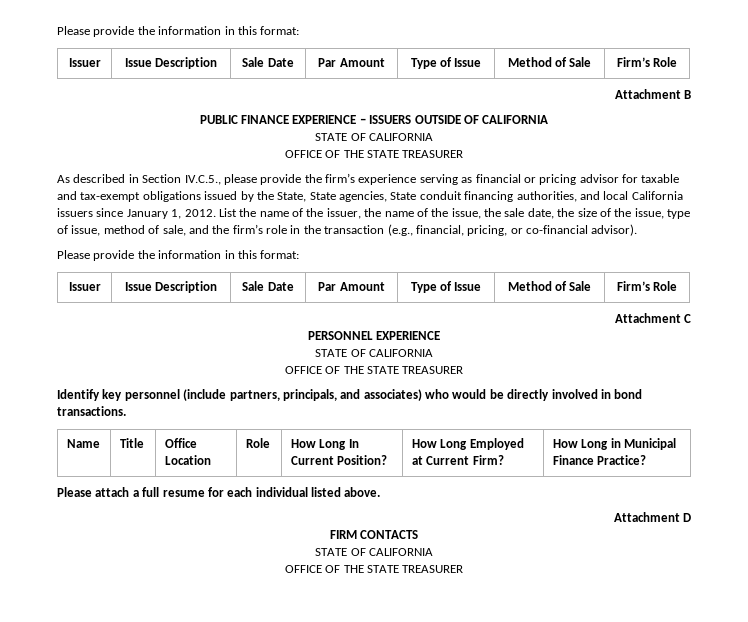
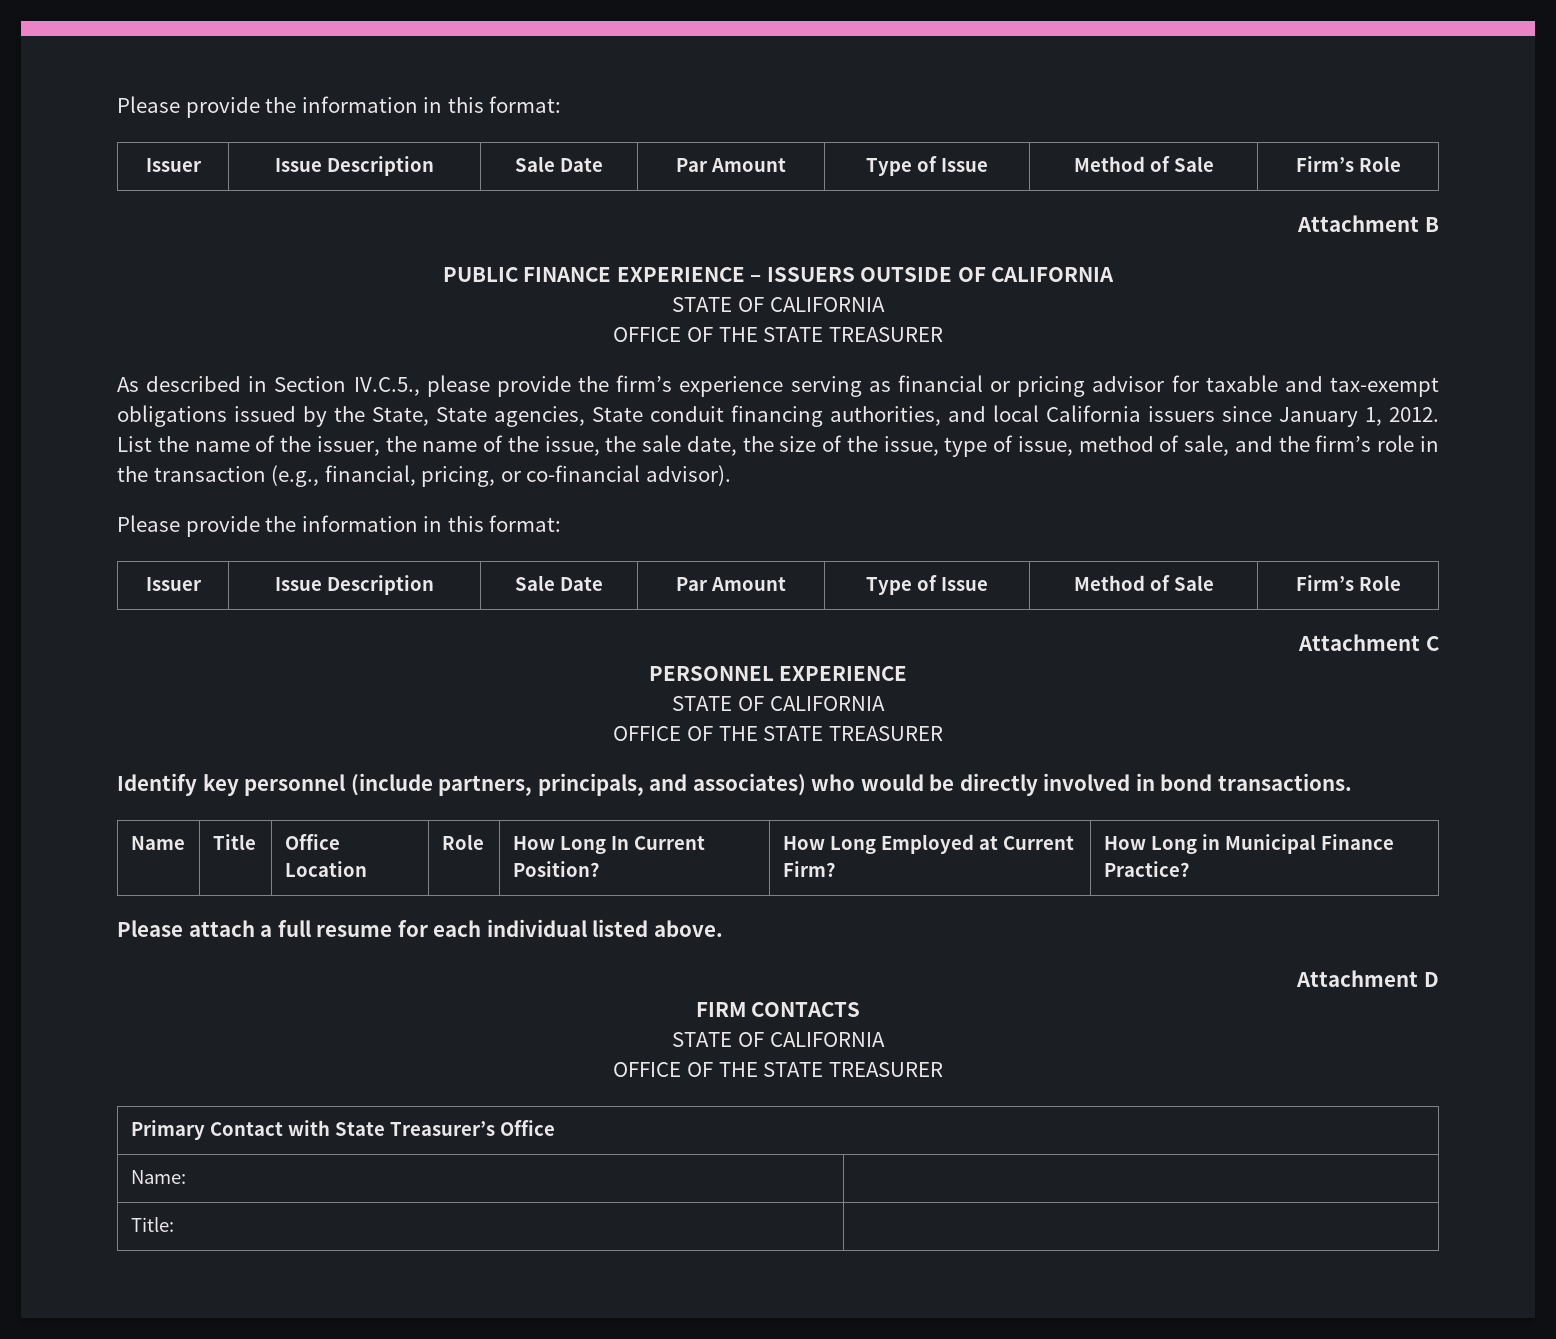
(464, 569) none -> [130,1120,555,1140] [130,1170,186,1184] [130,1217,174,1232] // Primary Contact with State Treasurer’s Office // Name: | // Title: |

